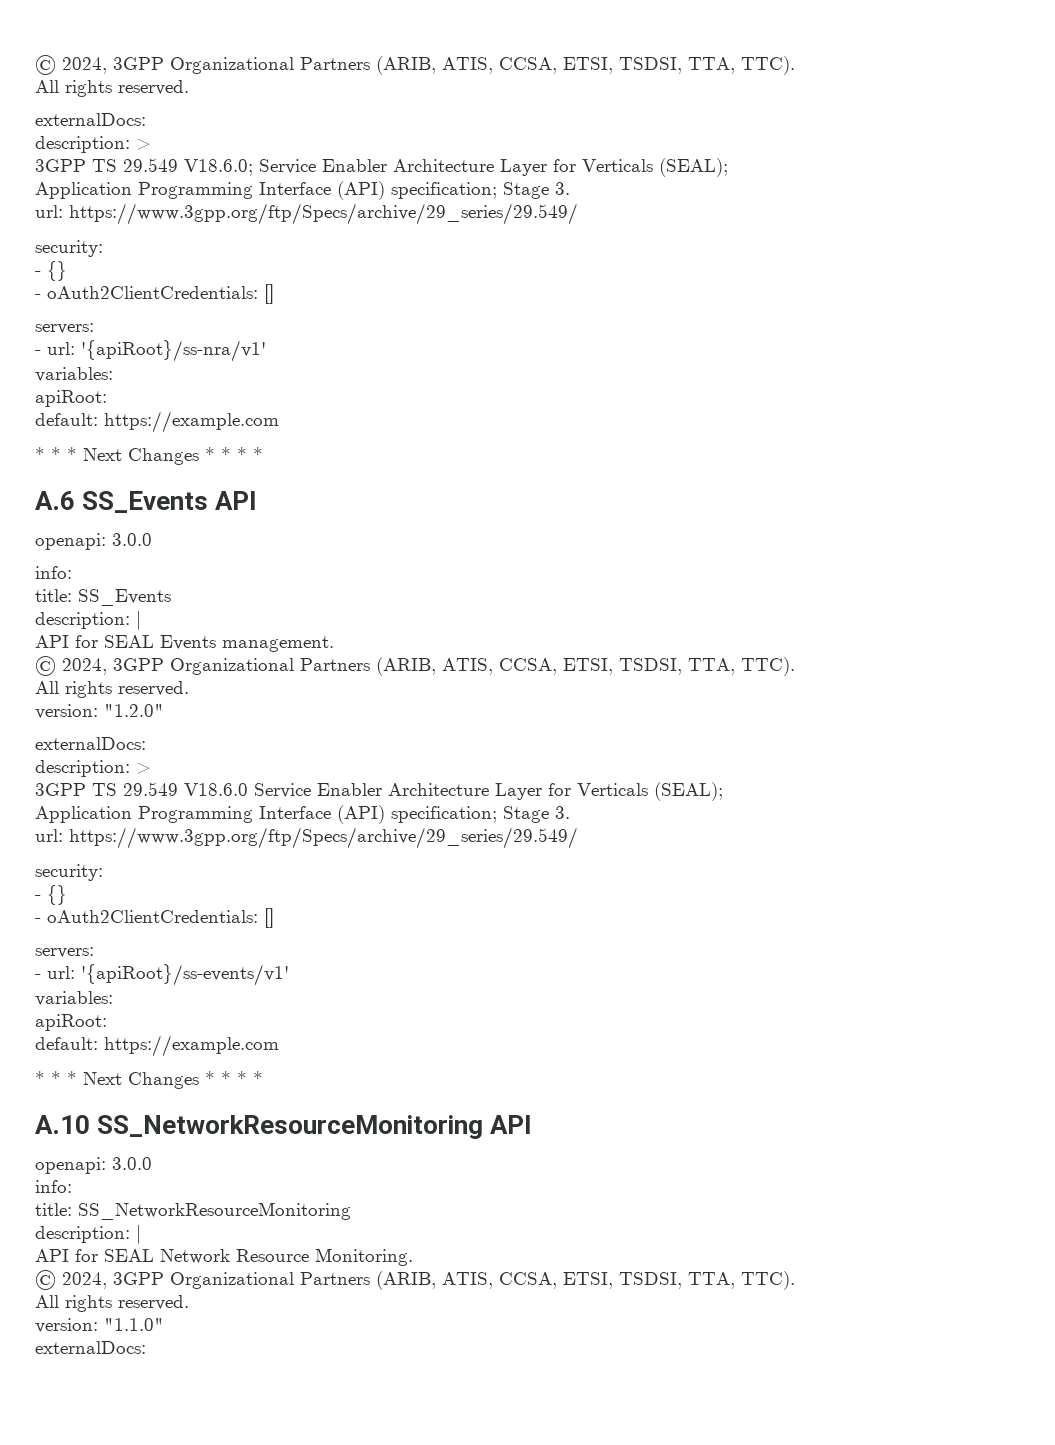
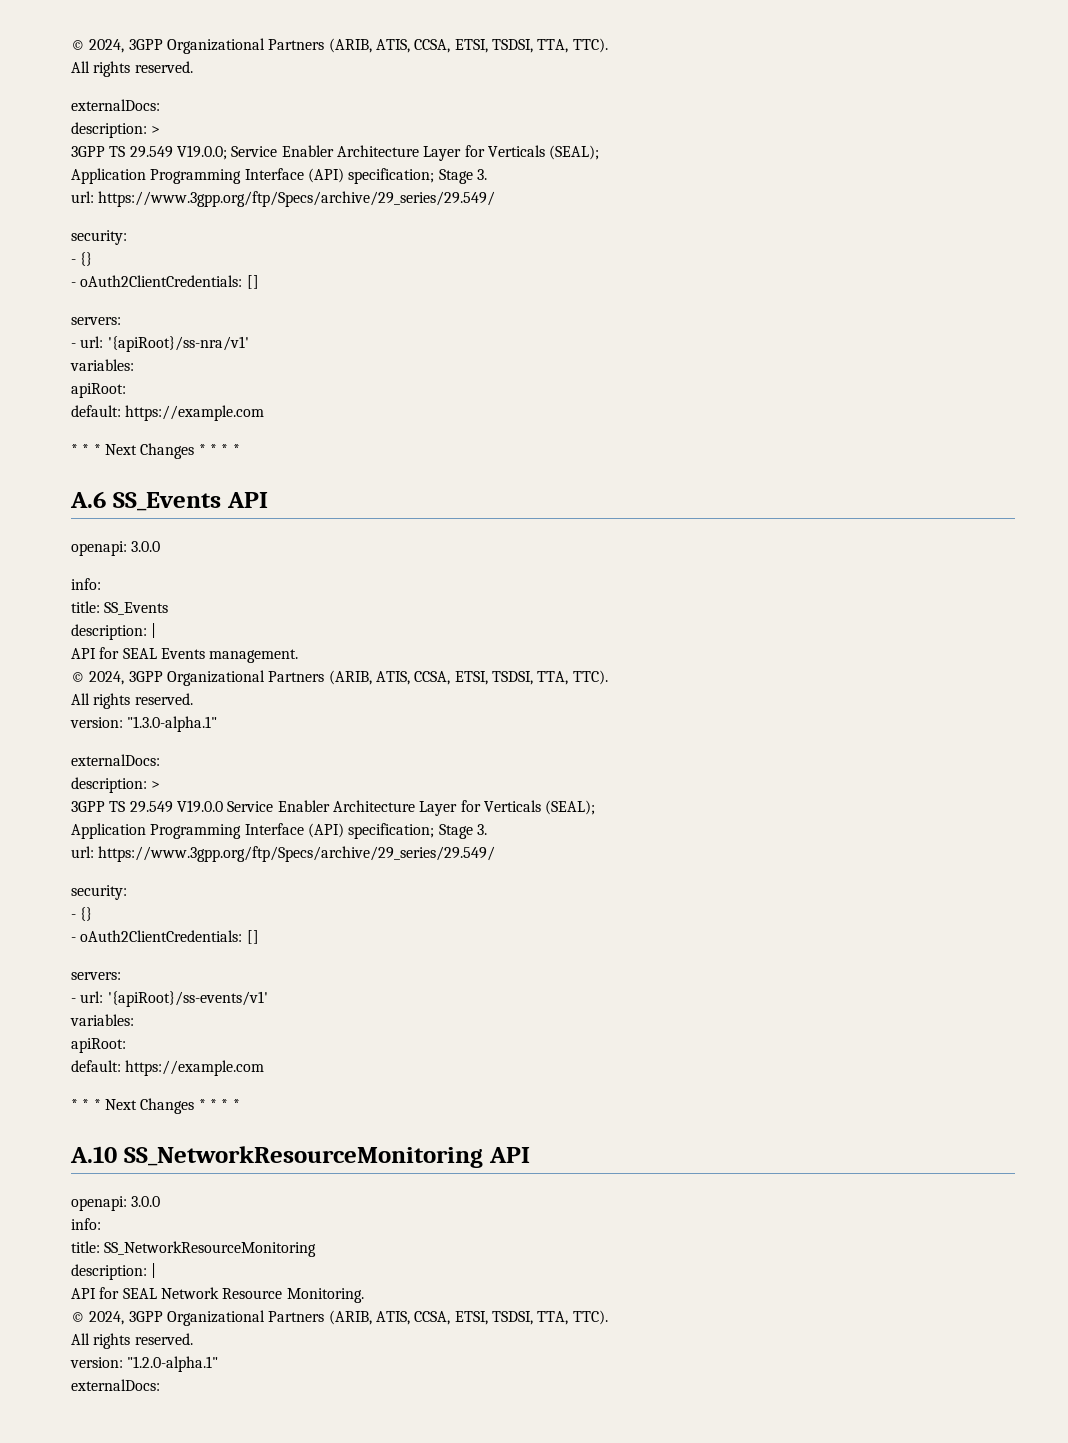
[184,159,253,176] V18.6.0; -> [176,145,227,160] V19.0.0;
[104,704,164,717] [35,737,146,750] [35,760,151,777] [35,782,248,796] "1.2.0" // externalDocs: // description: > // 3GPP TS 29.549 V18.6.0 -> [127,716,218,732] [71,754,160,766] [71,777,161,793] [71,800,223,813] "1.3.0-alpha.1" // externalDocs: // description: > // 3GPP TS 29.549 V19.0.0
[104,1318,164,1331] "1.1.0" -> [127,1356,219,1372] "1.2.0-alpha.1"

